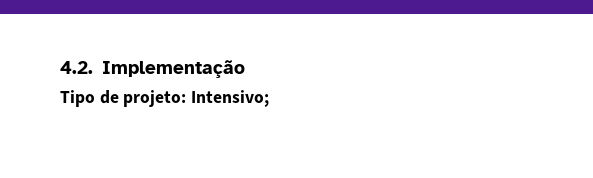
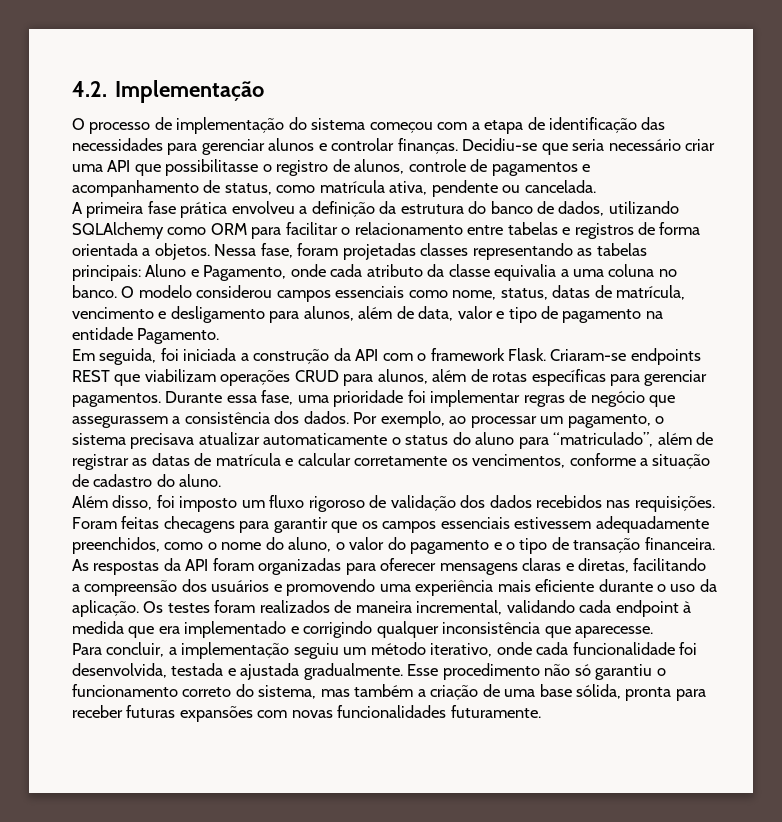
[60,90,270,107] Tipo de projeto: Intensivo; -> [72,117,666,134] [72,138,716,155] [72,159,591,176] [72,180,596,197] [72,201,679,218] [72,222,701,239] [72,243,647,260] [72,264,677,281] [72,285,686,302] [72,306,663,323] [72,327,220,344] [72,348,701,365] [72,369,708,386] [72,390,676,407] [72,411,665,428] [72,432,714,449] [72,453,711,470] [72,474,222,487] [72,495,715,512] [72,516,709,533] [72,537,715,554] [72,558,707,575] [72,579,717,596] [72,600,692,617] [72,621,654,638] [72,642,698,659] [72,663,666,680] [72,684,706,701] [72,705,541,722] O processo de implementação do sistema começou com a etapa de identificação das necessidades para gerenciar alunos e controlar finanças. Decidiu-se que seria necessário criar uma API que possibilitasse o registro de alunos, controle de pagamentos e acompanhamento de status, como matrícula ativa, pendente ou cancelada. // A primeira fase prática envolveu a definição da estrutura do banco de dados, utilizando SQLAlchemy como ORM para facilitar o relacionamento entre tabelas e registros de forma orientada a objetos. Nessa fase, foram projetadas classes representando as tabelas principais: Aluno e Pagamento, onde cada atributo da classe equivalia a uma coluna no banco. O modelo considerou campos essenciais como nome, status, datas de matrícula, vencimento e desligamento para alunos, além de data, valor e tipo de pagamento na entidade Pagamento. // Em seguida, foi iniciada a construção da API com o framework Flask. Criaram-se endpoints REST que viabilizam operações CRUD para alunos, além de rotas específicas para gerenciar pagamentos. Durante essa fase, uma prioridade foi implementar regras de negócio que assegurassem a consistência dos dados. Por exemplo, ao processar um pagamento, o sistema precisava atualizar automaticamente o status do aluno para “matriculado”, além de registrar as datas de matrícula e calcular corretamente os vencimentos, conforme a situação de cadastro do aluno. // Além disso, foi imposto um fluxo rigoroso de validação dos dados recebidos nas requisições. Foram feitas checagens para garantir que os campos essenciais estivessem adequadamente preenchidos, como o nome do aluno, o valor do pagamento e o tipo de transação financeira. As respostas da API foram organizadas para oferecer mensagens claras e diretas, facilitando a compreensão dos usuários e promovendo uma experiência mais eficiente durante o uso da aplicação. Os testes foram realizados de maneira incremental, validando cada endpoint à medida que era implementado e corrigindo qualquer inconsistência que aparecesse. // Para concluir, a implementação seguiu um método iterativo, onde cada funcionalidade foi desenvolvida, testada e ajustada gradualmente. Esse procedimento não só garantiu o funcionamento correto do sistema, mas também a criação de uma base sólida, pronta para receber futuras expansões com novas funcionalidades futuramente.

